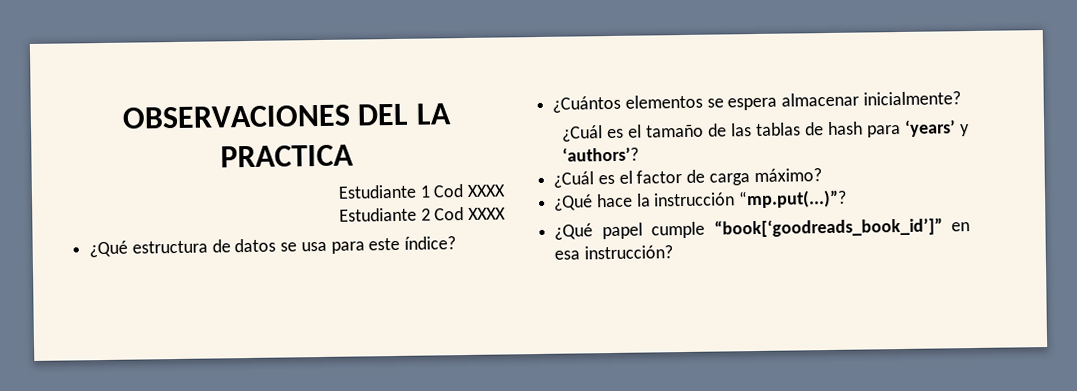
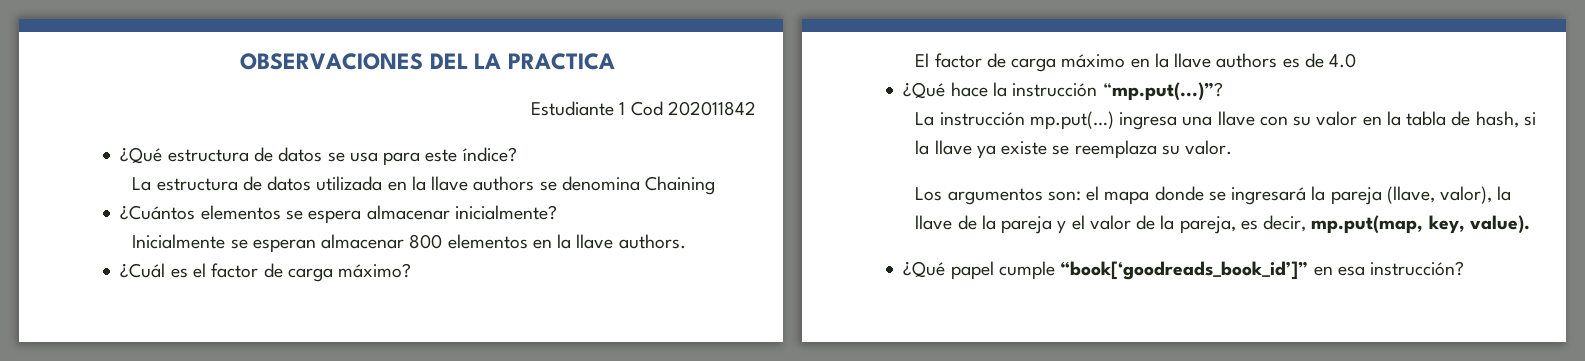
[467,184,507,197] [338,207,507,222] XXXX // Estudiante 2 Cod XXXX -> [667,101,756,116] 202011842
(457, 243) none -> [132,176,716,195] // La estructura de datos utilizada en la llave authors se denomina Chaining
[561,119,970,142] [561,146,639,162] ¿Cuál es el tamaño de las tablas de hash para ‘years’ y ‘authors’? -> [132,234,686,253] Inicialmente se esperan almacenar 800 elementos en la llave authors.
(822, 175) none -> [915,53,1357,72] // El factor de carga máximo en la llave authors es de 4.0
(848, 199) none -> [915,111,1537,130] [915,140,1233,159] [915,186,1512,205] [915,215,1531,234] // La instrucción mp.put(…) ingresa una llave con su valor en la tabla de hash, si la llave ya existe se reemplaza su valor. // Los argumentos son: el mapa donde se ingresará la pareja (llave, valor), la llave de la pareja y el valor de la pareja, es decir, mp.put(map, key, value).

